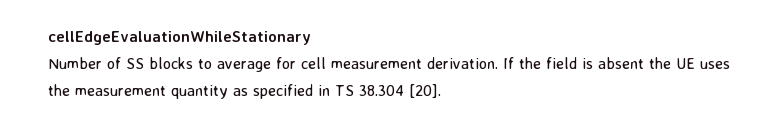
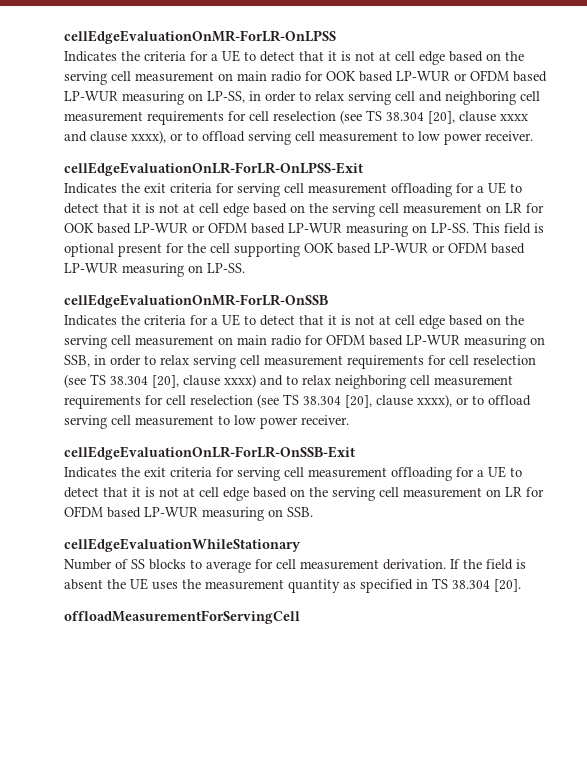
(48, 38) none -> [64,30,336,44] [64,50,524,65] [64,70,547,85] [64,91,540,105] [64,110,528,125] [64,130,533,145] [64,162,363,176] [64,182,522,197] [64,203,544,217] [64,222,544,237] [64,242,525,257] [64,263,245,277] [64,294,328,308] [64,314,524,329] [64,334,545,349] [64,355,536,369] [64,374,513,389] [64,394,531,409] [64,415,349,429] [64,446,355,460] [64,466,522,481] [64,487,544,501] [64,506,313,521] cellEdgeEvaluationOnMR-ForLR-OnLPSS // Indicates the criteria for a UE to detect that it is not at cell edge based on the serving cell measurement on main radio for OOK based LP-WUR or OFDM based LP-WUR measuring on LP-SS, in order to relax serving cell and neighboring cell measurement requirements for cell reselection (see TS 38.304 [20], clause xxxx and clause xxxx), or to offload serving cell measurement to low power receiver. // cellEdgeEvaluationOnLR-ForLR-OnLPSS-Exit // Indicates the exit criteria for serving cell measurement offloading for a UE to detect that it is not at cell edge based on the serving cell measurement on LR for OOK based LP-WUR or OFDM based LP-WUR measuring on LP-SS. This field is optional present for the cell supporting OOK based LP-WUR or OFDM based LP-WUR measuring on LP-SS. // cellEdgeEvaluationOnMR-ForLR-OnSSB // Indicates the criteria for a UE to detect that it is not at cell edge based on the serving cell measurement on main radio for OFDM based LP-WUR measuring on SSB, in order to relax serving cell measurement requirements for cell reselection (see TS 38.304 [20], clause xxxx) and to relax neighboring cell measurement requirements for cell reselection (see TS 38.304 [20], clause xxxx), or to offload serving cell measurement to low power receiver. // cellEdgeEvaluationOnLR-ForLR-OnSSB-Exit // Indicates the exit criteria for serving cell measurement offloading for a UE to detect that it is not at cell edge based on the serving cell measurement on LR for OFDM based LP-WUR measuring on SSB. //
(441, 91) none -> [64,610,300,624] // offloadMeasurementForServingCell

